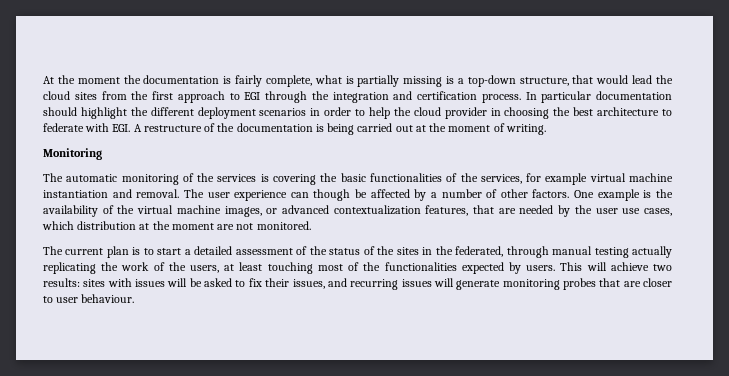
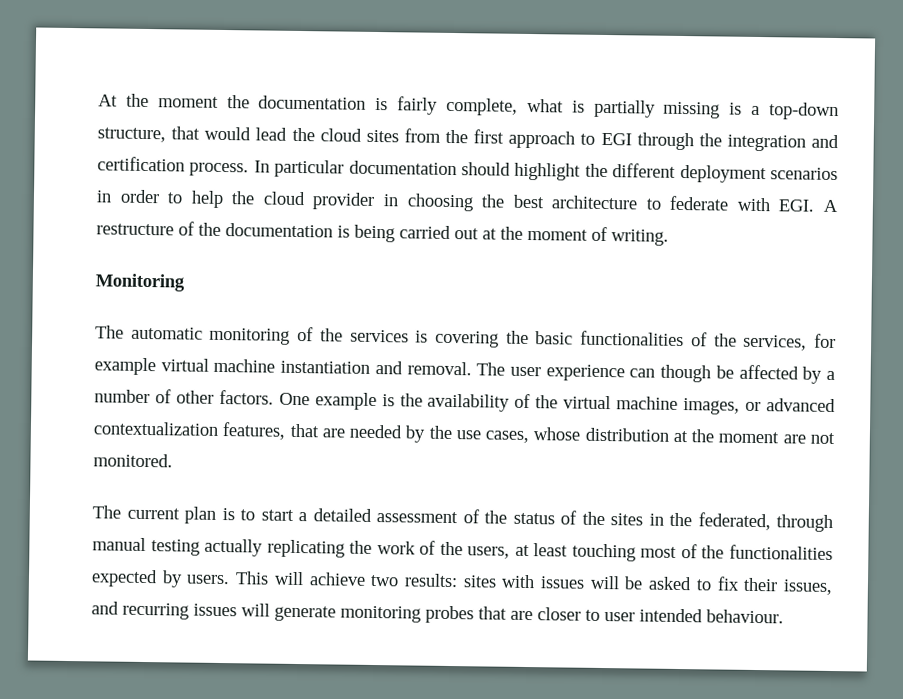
[595,208,618,214] user -> (452, 432) none
[42,221,74,230] which -> [533,427,581,441] whose
(79, 300) none -> [639,608,703,623] intended

